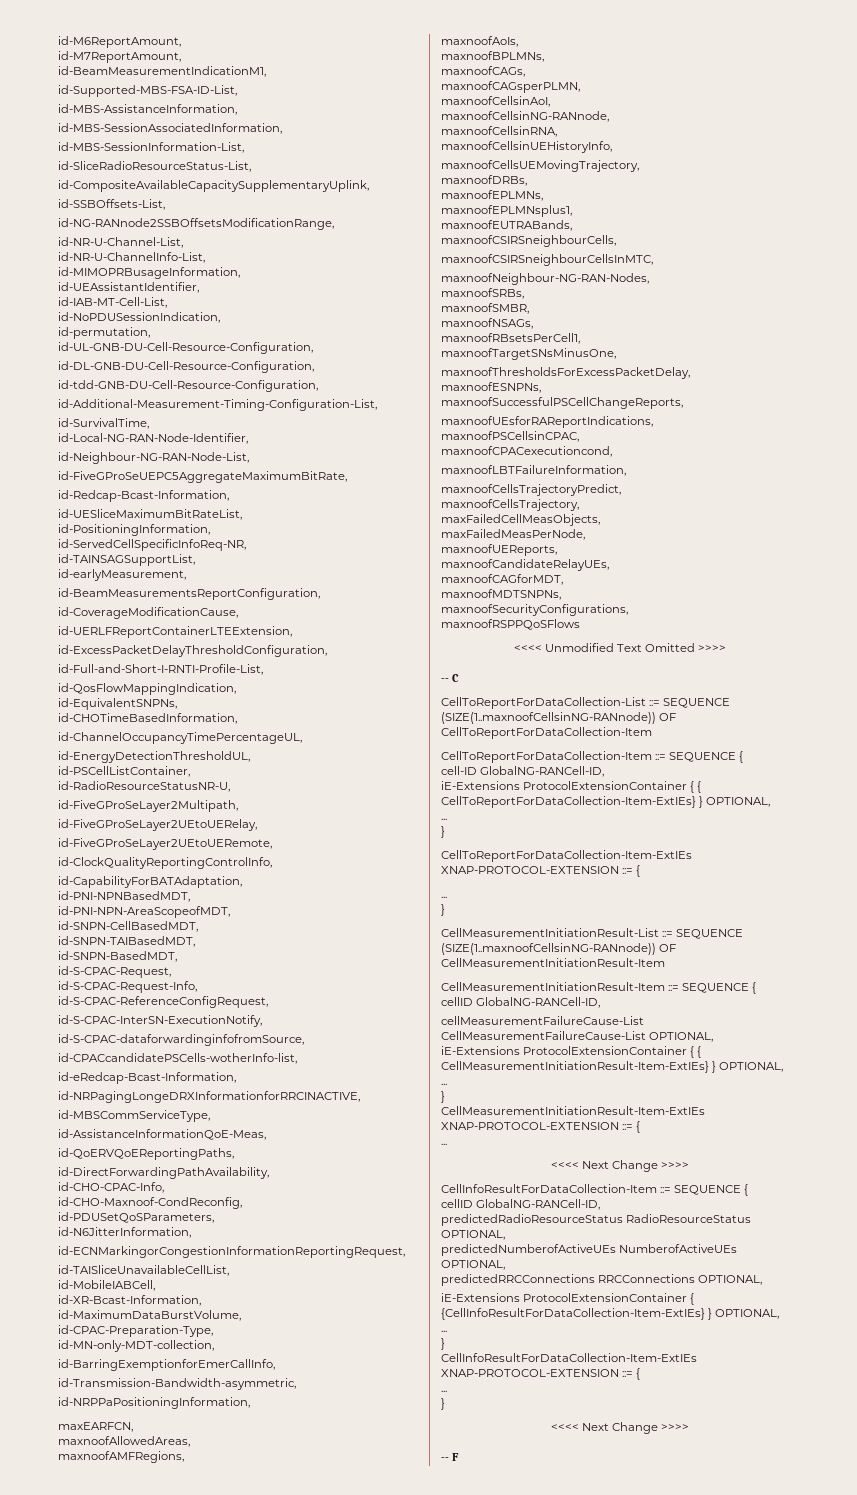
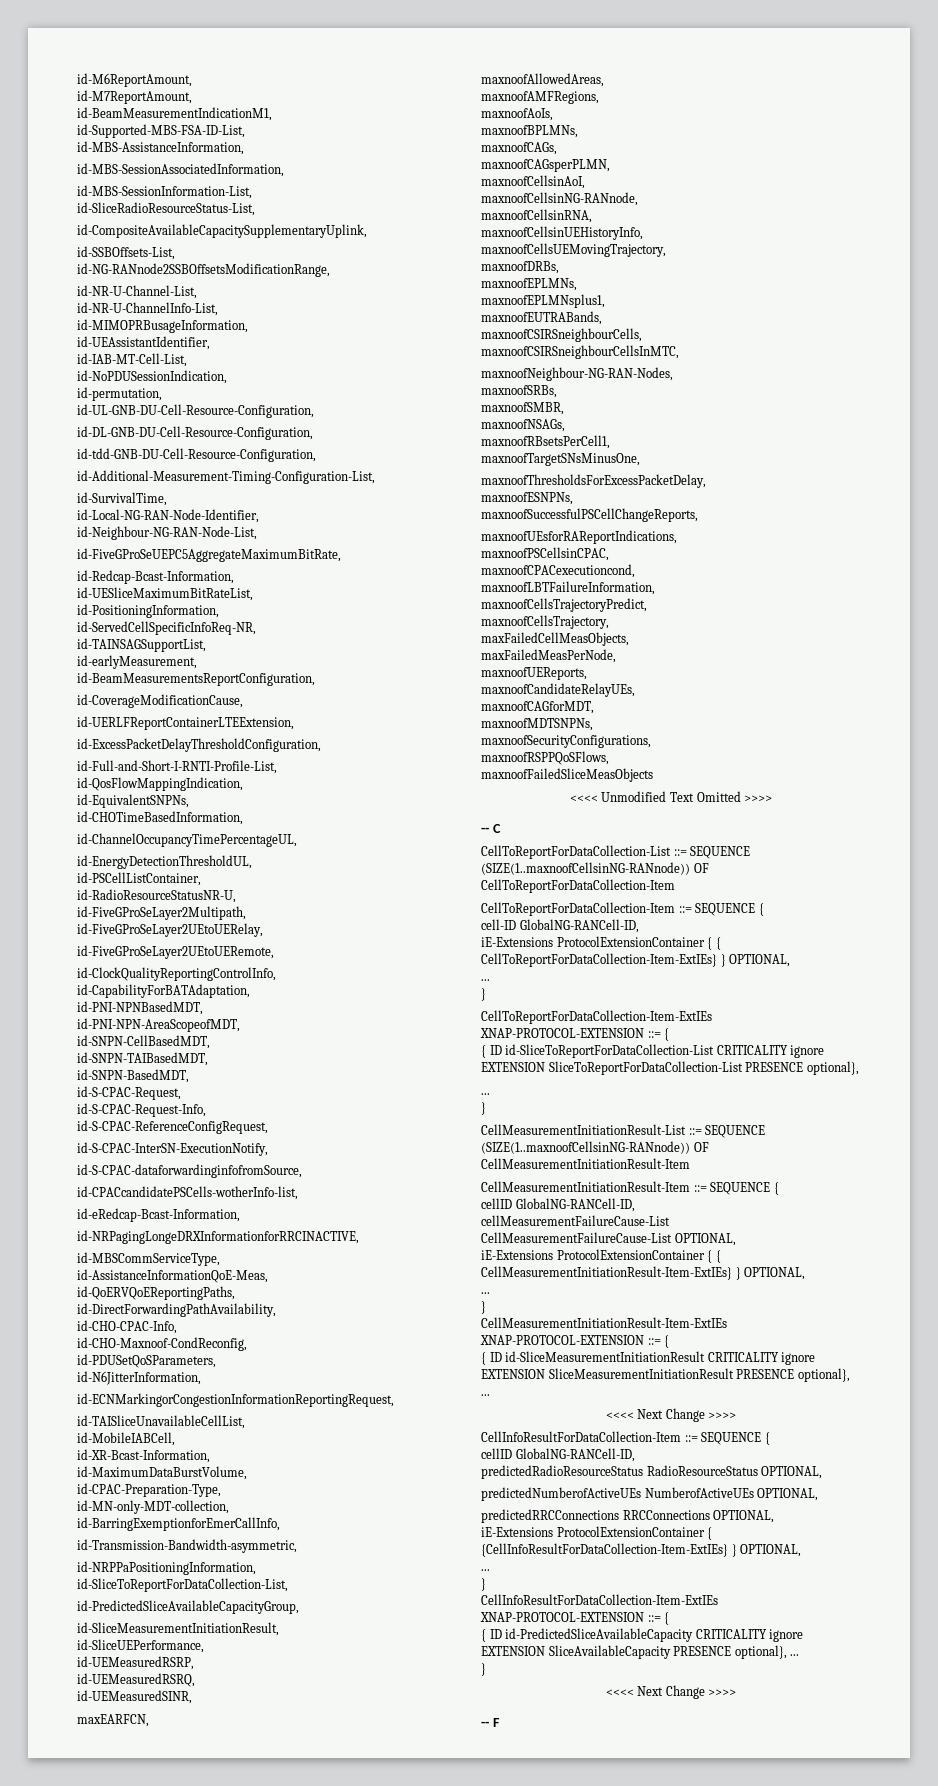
(250, 1403) none -> [77,1578,288,1592] [77,1600,299,1614] [77,1622,279,1636] [77,1639,204,1653] [77,1656,194,1670] [77,1673,195,1687] [77,1690,192,1704] id-SliceToReportForDataCollection-List, // id-PredictedSliceAvailableCapacityGroup, // id-SliceMeasurementInitiationResult, // id-SliceUEPerformance, // id-UEMeasuredRSRP, // id-UEMeasuredRSRQ, // id-UEMeasuredSINR,
[441,619,580,630] maxnoofRSPPQoSFlows -> [481,751,609,765] [481,768,653,782] maxnoofRSPPQoSFlows, // maxnoofFailedSliceMeasObjects
(641, 871) none -> [481,1044,825,1058] [481,1061,859,1075] // { ID id-SliceToReportForDataCollection-List CRITICALITY ignore EXTENSION SliceToReportForDataCollection-List PRESENCE optional},
(641, 1127) none -> [481,1351,816,1365] [481,1368,850,1382] { ID id-SliceMeasurementInitiationResult CRITICALITY ignore EXTENSION SliceMeasurementInitiationResult PRESENCE optional},
(641, 1374) none -> [481,1628,804,1642] [481,1645,787,1659] { ID id-PredictedSliceAvailableCapacity CRITICALITY ignore EXTENSION SliceAvailableCapacity PRESENCE optional},

